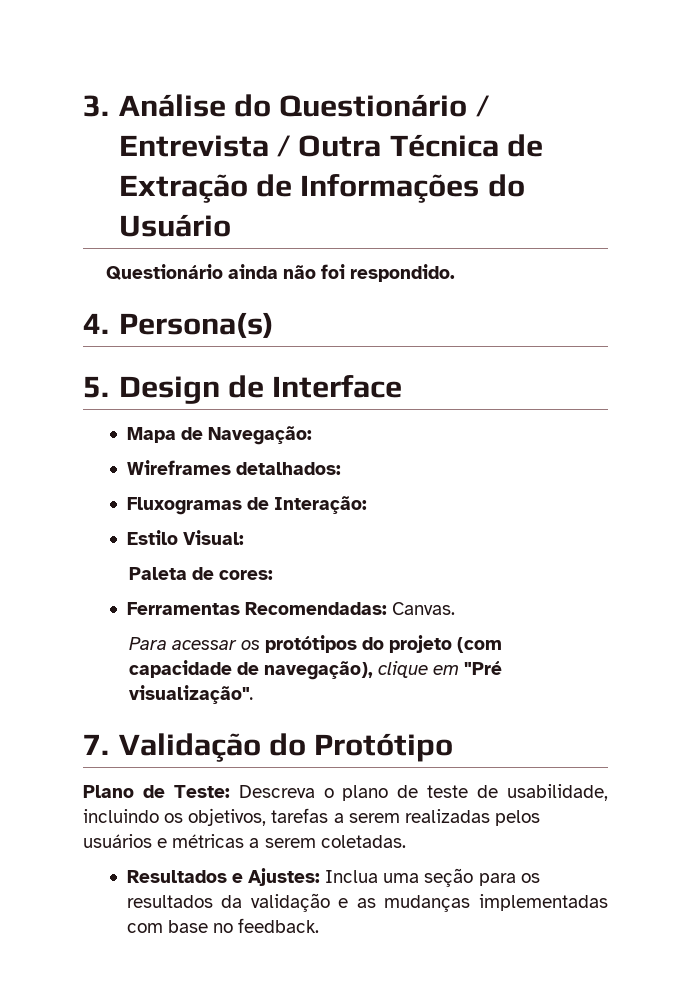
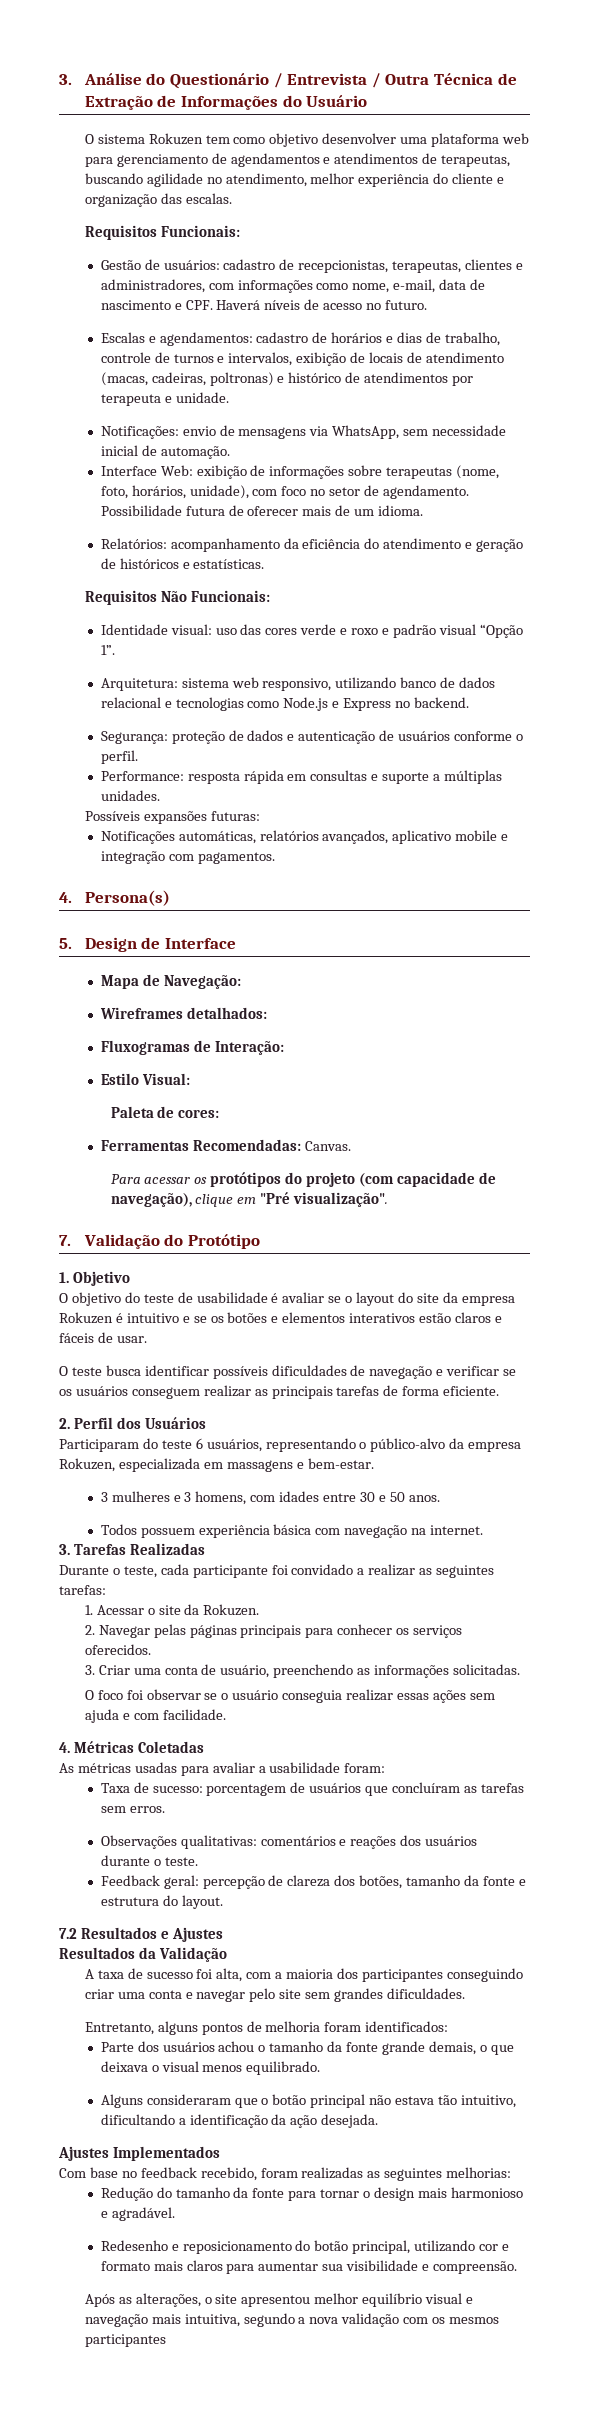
[105,264,456,282] Questionário ainda não foi respondido. -> [84,133,530,147] [84,153,511,167] [84,173,505,187] [84,193,232,207] [84,225,240,240] [100,259,524,273] [100,279,486,293] [100,299,428,310] [100,332,500,346] [100,352,504,366] [100,372,474,386] [100,392,229,406] [100,425,507,439] [100,445,230,459] [100,465,500,479] [100,485,470,499] [100,505,424,516] [100,538,524,552] [100,558,265,569] [84,590,270,605] [100,624,523,638] [100,645,115,655] [100,677,496,691] [100,697,470,711] [100,730,523,744] [100,750,138,764] [100,770,503,784] [100,790,160,801] [84,811,260,824] [100,830,509,844] [100,851,275,864] O sistema Rokuzen tem como objetivo desenvolver uma plataforma web para gerenciamento de agendamentos e atendimentos de terapeutas, buscando agilidade no atendimento, melhor experiência do cliente e organização das escalas. // Requisitos Funcionais: // Gestão de usuários: cadastro de recepcionistas, terapeutas, clientes e administradores, com informações como nome, e-mail, data de nascimento e CPF. Haverá níveis de acesso no futuro. // Escalas e agendamentos: cadastro de horários e dias de trabalho, controle de turnos e intervalos, exibição de locais de atendimento (macas, cadeiras, poltronas) e histórico de atendimentos por terapeuta e unidade. // Notificações: envio de mensagens via WhatsApp, sem necessidade inicial de automação. // Interface Web: exibição de informações sobre terapeutas (nome, foto, horários, unidade), com foco no setor de agendamento. Possibilidade futura de oferecer mais de um idioma. // Relatórios: acompanhamento da eficiência do atendimento e geração de históricos e estatísticas. // Requisitos Não Funcionais: // Identidade visual: uso das cores verde e roxo e padrão visual “Opção 1”. // Arquitetura: sistema web responsivo, utilizando banco de dados relacional e tecnologias como Node.js e Express no backend. // Segurança: proteção de dados e autenticação de usuários conforme o perfil. // Performance: resposta rápida em consultas e suporte a múltiplas unidades. // Possíveis expansões futuras: // Notificações automáticas, relatórios avançados, aplicativo mobile e integração com pagamentos.
[83,784,609,801] [83,808,540,826] [83,834,406,848] [126,868,540,887] [126,893,608,912] [126,918,320,933] Plano de Teste: Descreva o plano de teste de usabilidade, incluindo os objetivos, tarefas a serem realizadas pelos usuários e métricas a serem coletadas. // Resultados e Ajustes: Inclua uma seção para os resultados da validação e as mudanças implementadas com base no feedback. -> [59,1271,130,1286] [59,1292,515,1306] [59,1312,502,1324] [59,1332,147,1343] [59,1365,517,1379] [59,1385,500,1399] [59,1417,206,1429] [59,1438,522,1452] [59,1458,374,1472] [100,1491,440,1505] [100,1524,484,1538] [59,1543,205,1555] [59,1564,495,1578] [59,1585,106,1595] [84,1604,260,1616] [84,1624,463,1638] [84,1644,151,1655] [84,1664,521,1678] [84,1689,495,1703] [84,1709,226,1723] [59,1741,204,1753] [59,1762,386,1776] [100,1782,524,1796] [100,1806,165,1813] [100,1835,478,1849] [100,1855,198,1866] [100,1875,526,1889] [100,1895,223,1909] [59,1927,223,1942] [59,1947,227,1962] [84,1968,523,1982] [84,1988,466,2002] [84,2021,449,2035] [100,2041,514,2055] [100,2061,321,2075] [100,2094,516,2108] [100,2114,379,2128] [58,2146,220,2161] [59,2167,512,2181] [100,2187,523,2201] [100,2207,175,2221] [100,2240,510,2254] [100,2260,518,2274] [84,2293,474,2307] [84,2313,500,2327] [84,2334,166,2347] 1. Objetivo // O objetivo do teste de usabilidade é avaliar se o layout do site da empresa Rokuzen é intuitivo e se os botões e elementos interativos estão claros e fáceis de usar. // O teste busca identificar possíveis dificuldades de navegação e verificar se os usuários conseguem realizar as principais tarefas de forma eficiente. // 2. Perfil dos Usuários // Participaram do teste 6 usuários, representando o público-alvo da empresa Rokuzen, especializada em massagens e bem-estar. // 3 mulheres e 3 homens, com idades entre 30 e 50 anos. // Todos possuem experiência básica com navegação na internet. // 3. Tarefas Realizadas // Durante o teste, cada participante foi convidado a realizar as seguintes tarefas: // 1. Acessar o site da Rokuzen. // 2. Navegar pelas páginas principais para conhecer os serviços oferecidos. // 3. Criar uma conta de usuário, preenchendo as informações solicitadas. // O foco foi observar se o usuário conseguia realizar essas ações sem ajuda e com facilidade. // 4. Métricas Coletadas // As métricas usadas para avaliar a usabilidade foram: // Taxa de sucesso: porcentagem de usuários que concluíram as tarefas sem erros. // Observações qualitativas: comentários e reações dos usuários durante o teste. // Feedback geral: percepção de clareza dos botões, tamanho da fonte e estrutura do layout. // 7.2 Resultados e Ajustes // Resultados da Validação // A taxa de sucesso foi alta, com a maioria dos participantes conseguindo criar uma conta e navegar pelo site sem grandes dificuldades. // Entretanto, alguns pontos de melhoria foram identificados: // Parte dos usuários achou o tamanho da fonte grande demais, o que deixava o visual menos equilibrado. // Alguns consideraram que o botão principal não estava tão intuitivo, dificultando a identificação da ação desejada. // Ajustes Implementados // Com base no feedback recebido, foram realizadas as seguintes melhorias: // Redução do tamanho da fonte para tornar o design mais harmonioso e agradável. // Redesenho e reposicionamento do botão principal, utilizando cor e formato mais claros para aumentar sua visibilidade e compreensão. // Após as alterações, o site apresentou melhor equilíbrio visual e navegação mais intuitiva, segundo a nova validação com os mesmos participantes

